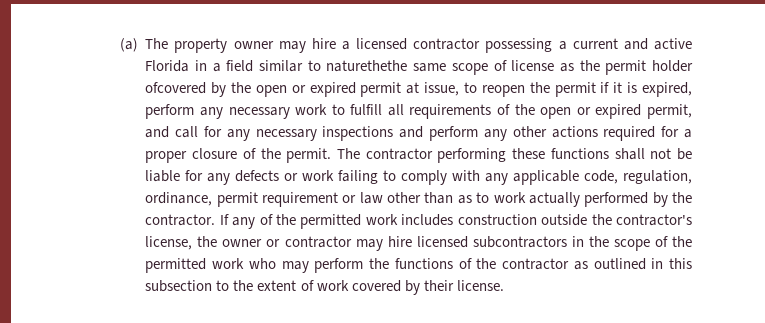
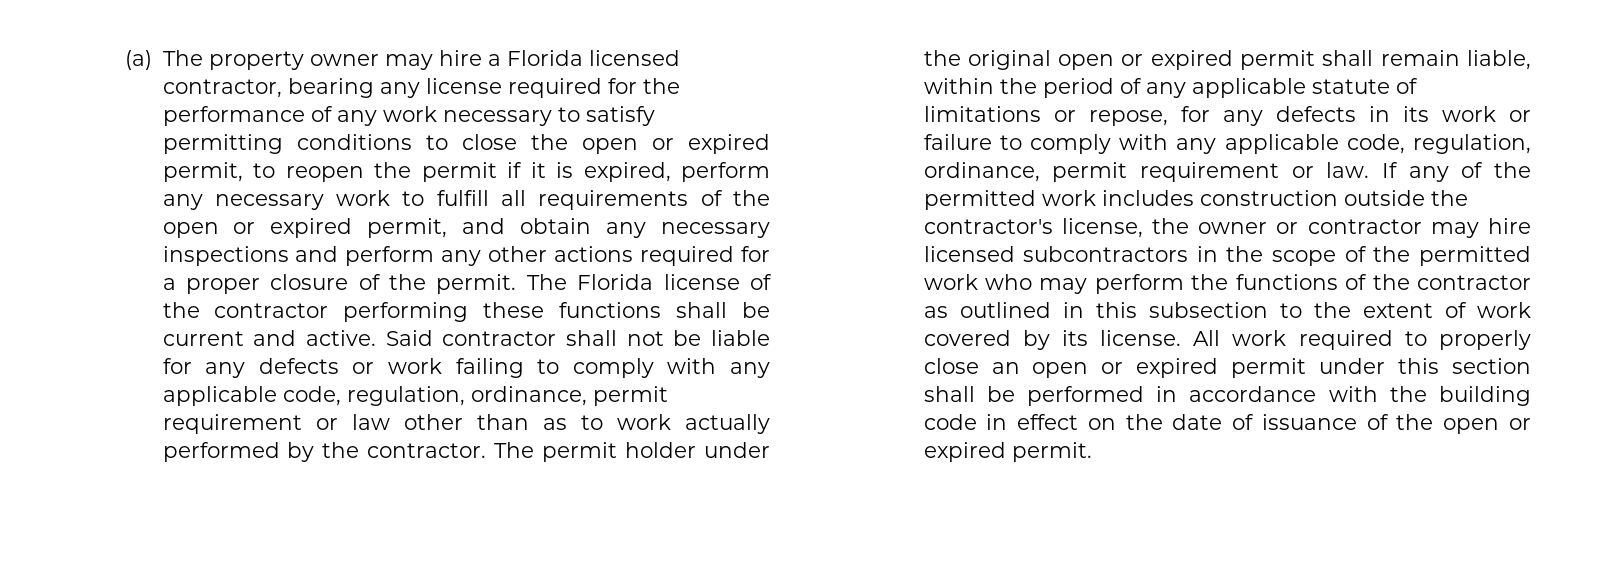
[356,38,692,53] [145,60,694,75] [145,82,460,97] licensed contractor possessing a current and active Florida in a field similar to naturethethe same scope of license as the permit holder ofcovered by the open or expired permit at issue, -> [506,50,680,66] [162,78,680,98] [162,106,655,126] [162,134,770,154] [162,162,243,182] Florida licensed contractor, bearing any license required for the performance of any work necessary to satisfy permitting conditions to close the open or expired permit,
[175,126,222,138] call for -> [520,218,592,234] obtain
(360, 153) none -> [577,274,772,290] [162,302,200,318] Florida license of the
(645, 154) none -> [742,302,770,318] [162,330,617,346] be current and active. Said contractor shall
(216, 220) none -> [494,442,771,462] [923,50,1532,70] [923,78,1418,98] [923,106,1531,126] [923,134,1531,154] [923,162,1370,182] The permit holder under the original open or expired permit shall remain liable, within the period of any applicable statute of limitations or repose, for any defects in its work or failure to comply with any applicable code, regulation, ordinance, permit requirement or law.
[423,280,504,291] their license. -> [1061,330,1532,350] [923,358,1532,378] [923,386,1531,406] [923,414,1531,434] [923,442,1092,462] its license. All work required to properly close an open or expired permit under this section shall be performed in accordance with the building code in effect on the date of issuance of the open or expired permit.

